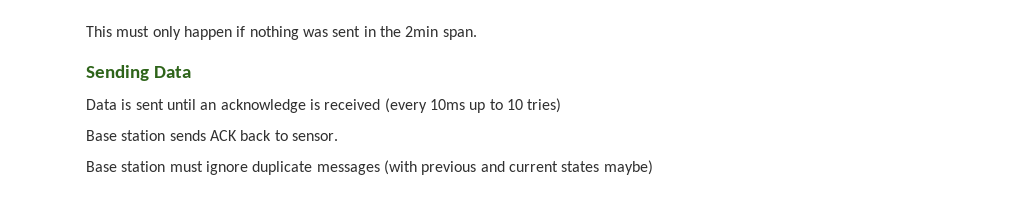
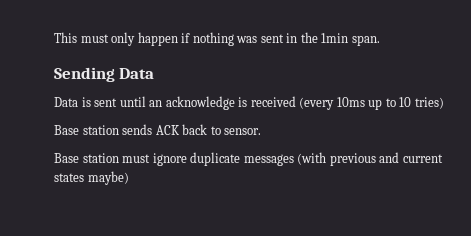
[405,26,439,37] 2min -> [321,33,349,43] 1min

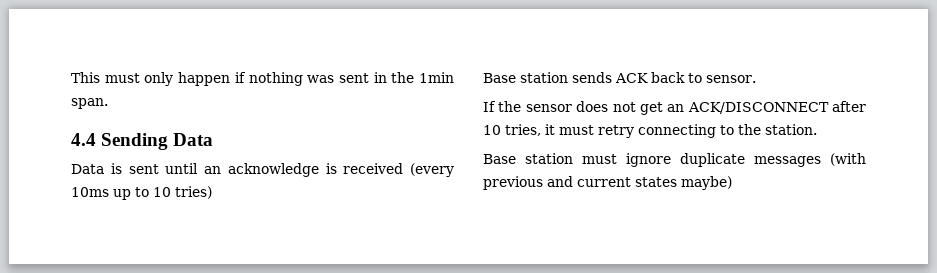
(380, 40) none -> [71,133,96,146] 4.4
(262, 131) none -> [483,101,866,115] [483,124,817,138] // If the sensor does not get an ACK/DISCONNECT after 10 tries, it must retry connecting to the station.

